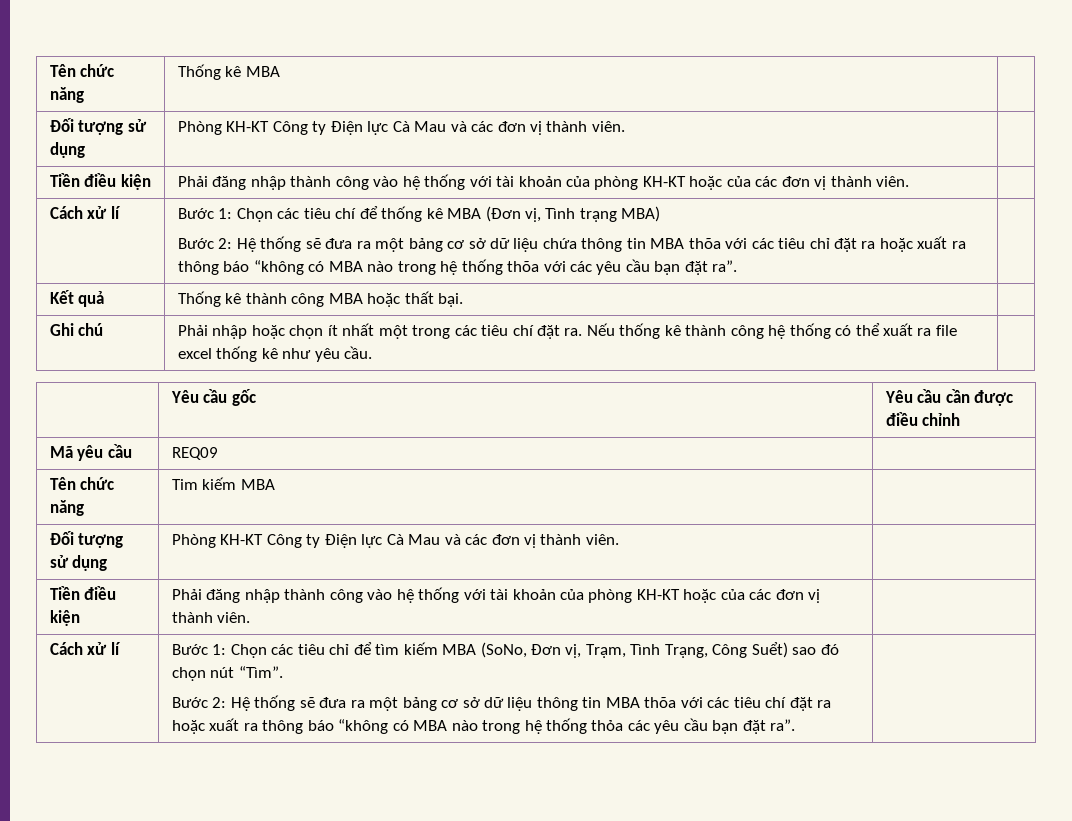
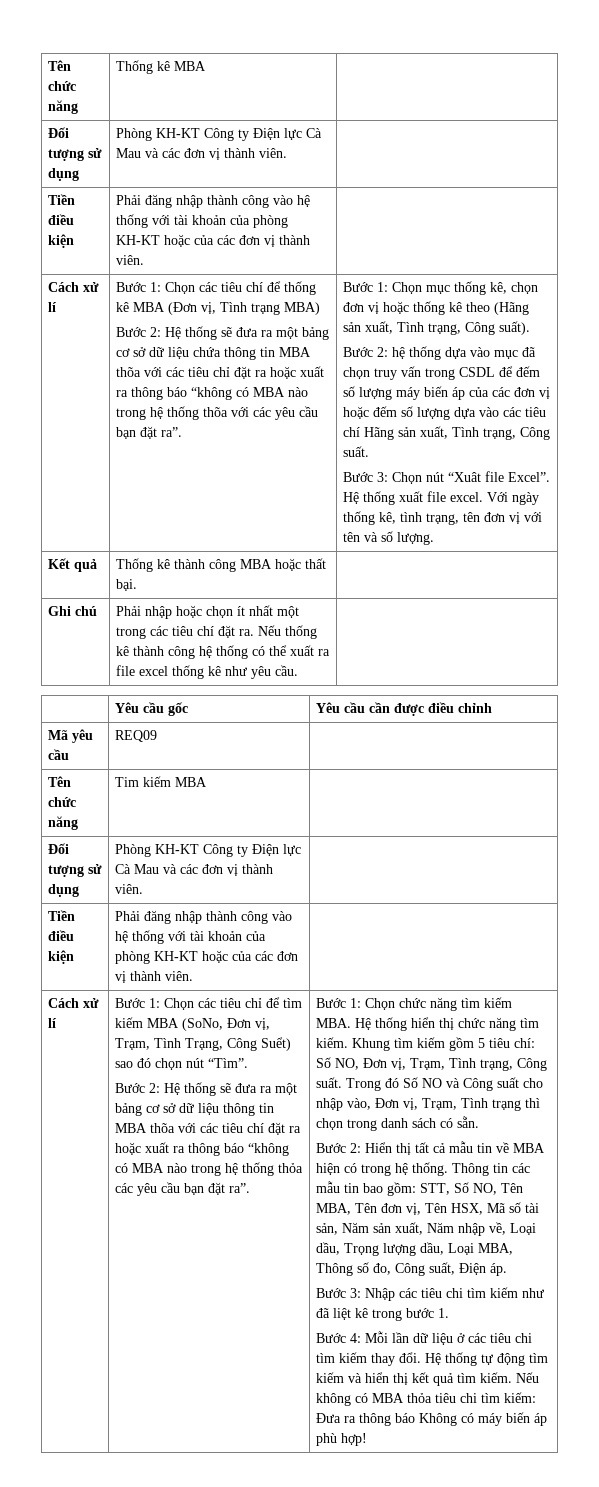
(738, 266) none -> [343,281,539,295] [343,301,530,315] [343,321,531,335] [343,346,537,360] [343,366,541,380] [343,386,551,400] [343,406,547,420] [343,426,551,440] [343,446,370,457] [343,471,551,484] [343,491,540,505] [343,511,543,525] [343,531,435,545] Bước 1: Chọn mục thống kê, chọn đơn vị hoặc thống kê theo (Hãng sản xuất, Tình trạng, Công suất). // Bước 2: hệ thống dựa vào mục đã chọn truy vấn trong CSDL để đếm số lượng máy biến áp của các đơn vị hoặc đếm số lượng dựa vào các tiêu chí Hãng sản xuất, Tình trạng, Công suất. // Bước 3: Chọn nút “Xuât file Excel”. Hệ thống xuất file excel. Với ngày thống kê, tình trạng, tên đơn vị với tên và số lượng.
(796, 725) none -> [316,997,513,1011] [316,1017,540,1031] [316,1037,536,1051] [316,1057,548,1071] [316,1077,544,1091] [316,1098,541,1111] [316,1116,480,1131] [316,1141,546,1155] [316,1162,531,1176] [316,1181,524,1196] [316,1202,540,1215] [316,1222,537,1236] [316,1242,514,1256] [316,1262,508,1276] [316,1287,545,1301] [316,1308,450,1321] [316,1331,533,1345] [316,1352,549,1366] [316,1372,540,1386] [316,1392,537,1406] [316,1412,548,1426] [316,1433,368,1446] Bước 1: Chọn chức năng tìm kiếm MBA. Hệ thống hiển thị chức năng tìm kiếm. Khung tìm kiếm gồm 5 tiêu chí: Số NO, Đơn vị, Trạm, Tình trạng, Công suất. Trong đó Số NO và Công suất cho nhập vào, Đơn vị, Trạm, Tình trạng thì chọn trong danh sách có sẵn. // Bước 2: Hiển thị tất cả mẫu tin về MBA hiện có trong hệ thống. Thông tin các mẫu tin bao gồm: STT, Số NO, Tên MBA, Tên đơn vị, Tên HSX, Mã số tài sản, Năm sản xuất, Năm nhập về, Loại dầu, Trọng lượng dầu, Loại MBA, Thông số đo, Công suất, Điện áp. // Bước 3: Nhập các tiêu chi tìm kiếm như đã liệt kê trong bước 1. // Bước 4: Mỗi lần dữ liệu ở các tiêu chi tìm kiếm thay đổi. Hệ thống tự động tìm kiếm và hiển thị kết quả tìm kiếm. Nếu không có MBA thỏa tiêu chi tìm kiếm: Đưa ra thông báo Không có máy biến áp phù hợp!

